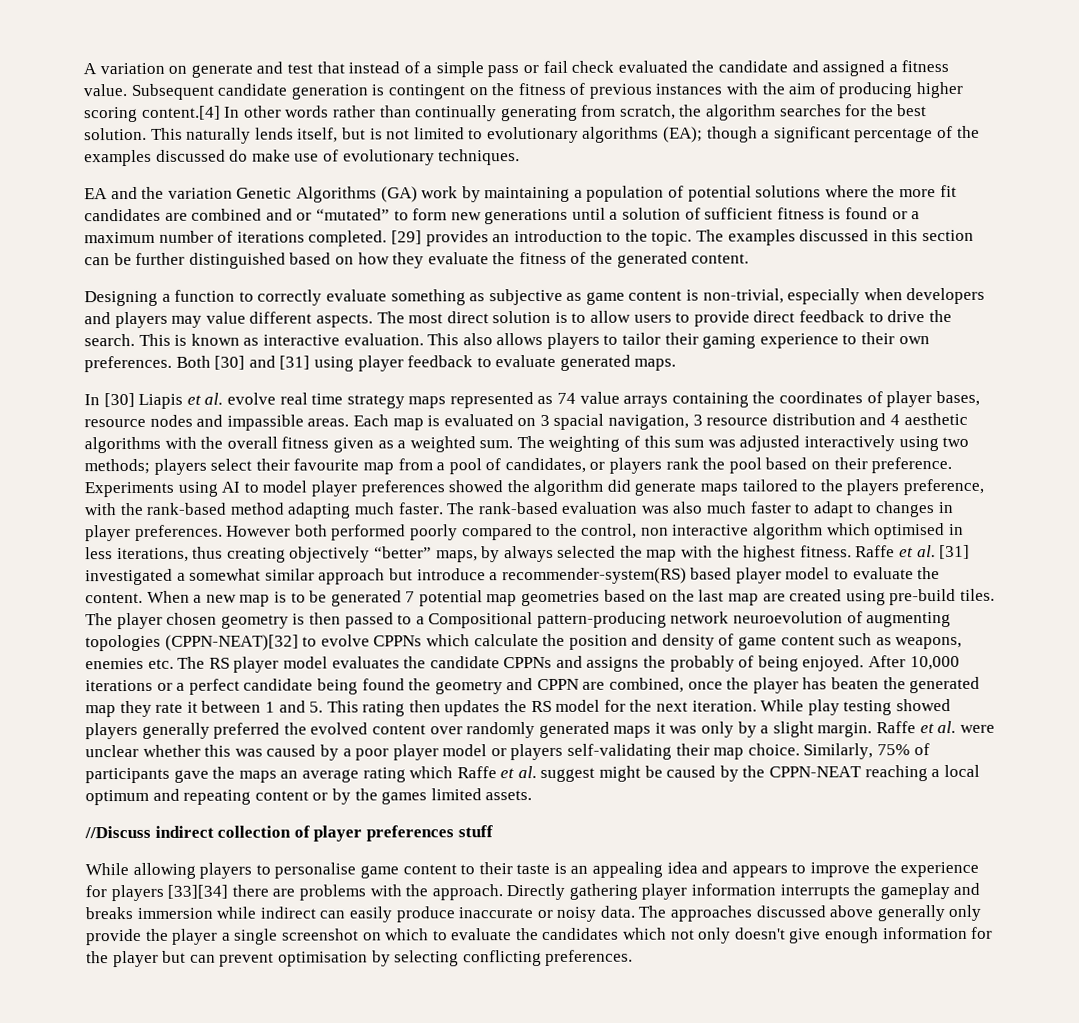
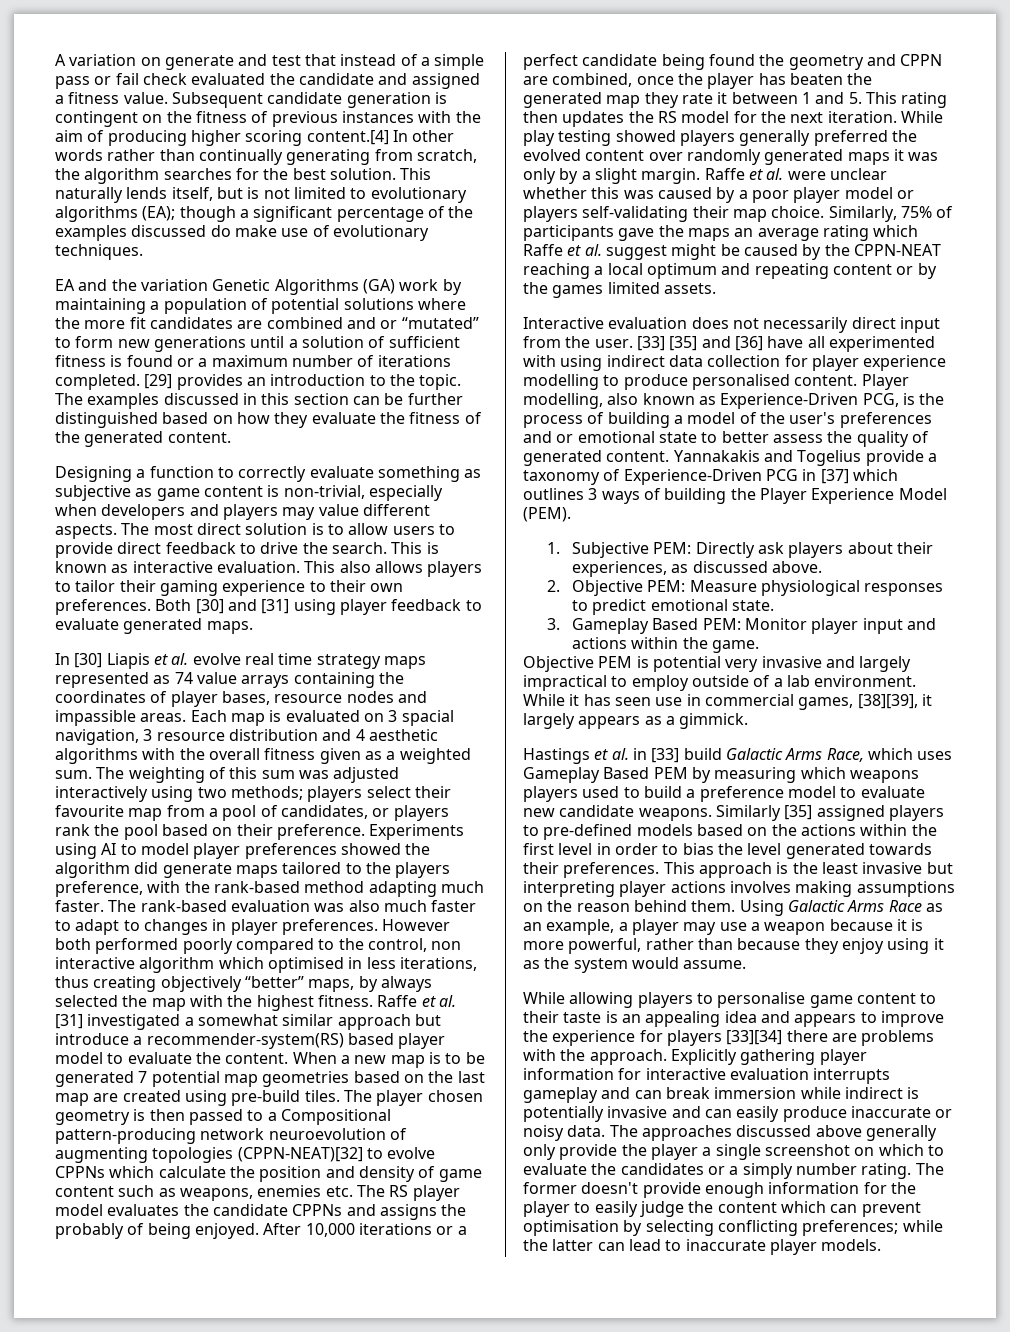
[84,825,493,842] //Discuss indirect collection of player preferences stuff -> [523,317,940,333] [523,336,935,352] [523,355,947,371] [523,374,909,390] [523,393,945,409] [523,412,932,428] [523,431,929,447] [523,450,937,466] [523,469,898,485] [523,488,947,504] [523,507,571,522] [547,542,933,558] [571,561,822,577] [547,580,944,596] [571,599,774,615] [547,618,936,634] [571,637,759,653] [523,656,912,672] [523,675,917,691] [523,694,932,710] [523,713,749,729] [523,748,953,764] [523,767,919,783] [523,786,925,802] [523,805,944,821] [523,824,937,840] [523,843,932,859] [523,862,953,878] [523,881,955,897] [523,900,943,916] [523,919,924,935] [523,938,944,954] [523,957,747,973] Interactive evaluation does not necessarily direct input from the user. [33] [35] and [36] have all experimented with using indirect data collection for player experience modelling to produce personalised content. Player modelling, also known as Experience-Driven PCG, is the process of building a model of the user's preferences and or emotional state to better assess the quality of generated content. Yannakakis and Togelius provide a taxonomy of Experience-Driven PCG in [37] which outlines 3 ways of building the Player Experience Model (PEM). // 1. Subjective PEM: Directly ask players about their experiences, as discussed above. // 2. Objective PEM: Measure physiological responses to predict emotional state. // 3. Gameplay Based PEM: Monitor player input and actions within the game. // Objective PEM is potential very invasive and largely impractical to employ outside of a lab environment. While it has seen use in commercial games, [38][39], it largely appears as a gimmick. // Hastings et al. in [33] build Galactic Arms Race, which uses Gameplay Based PEM by measuring which weapons players used to build a preference model to evaluate new candidate weapons. Similarly [35] assigned players to pre-defined models based on the actions within the first level in order to bias the level generated towards their preferences. This approach is the least invasive but interpreting player actions involves making assumptions on the reason behind them. Using Galactic Arms Race as an example, a player may use a weapon because it is more powerful, rather than because they enjoy using it as the system would assume.
[506,883,566,901] Directly -> [670,1049,737,1065] Explicitly
[779,882,981,900] [85,906,316,920] interrupts the gameplay and breaks immersion while indirect -> [618,1068,891,1084] [523,1087,920,1103] [523,1106,701,1122] for interactive evaluation interrupts gameplay and can break immersion while indirect is potentially invasive and
[623,927,822,944] which not only doesn't give -> [707,1163,944,1179] [523,1182,701,1198] or a simply number rating. The former doesn't provide
[162,950,187,963] but -> [574,1201,826,1217] to easily judge the content which
[545,949,634,966] preferences. -> [802,1220,943,1236] [523,1239,882,1255] preferences; while the latter can lead to inaccurate player models.

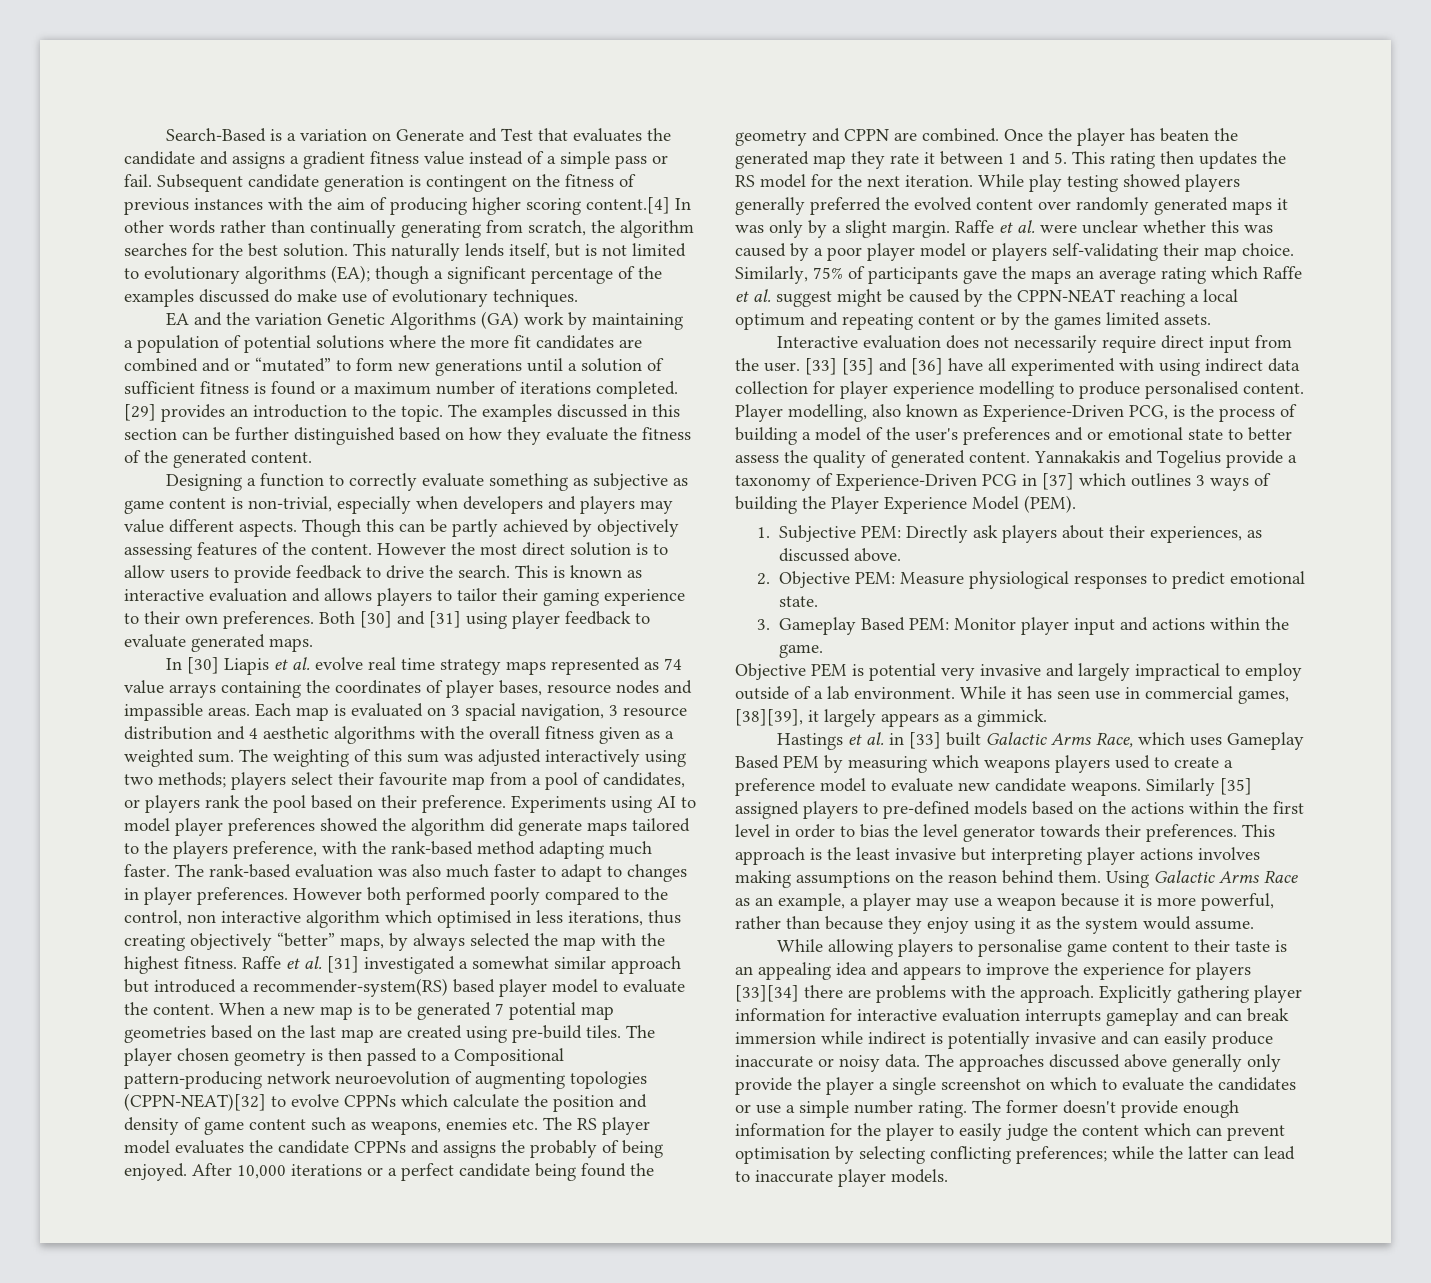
[55,54,336,70] A variation on generate and test that -> [166,128,672,142] [124,151,464,169] Search-Based is a variation on Generate and Test that evaluates the candidate and assigns a gradient fitness value
[115,73,480,89] [55,92,168,104] fail check evaluated the candidate and assigned a fitness value. -> [124,174,152,187] fail.
[121,523,150,535] The -> [302,519,679,537] [124,542,475,560] Though this can be partly achieved by objectively assessing features of the content. However the
[117,542,162,554] direct -> (291, 574) none
[216,561,371,573] evaluation. This also -> [209,588,320,602] evaluation and
[55,1033,129,1045] introduce -> [154,979,236,993] introduced
[552,73,674,87] combined, once -> [922,128,1043,142] combined. Once
(849, 325) none -> [1102,336,1157,353] require
[683,748,722,760] build -> [946,732,982,746] built
[643,786,682,798] build -> [1174,757,1219,768] create
[785,843,865,859] generated -> [963,826,1035,842] generator
[729,1163,793,1179] a simply -> [756,1100,849,1118] use a simple

